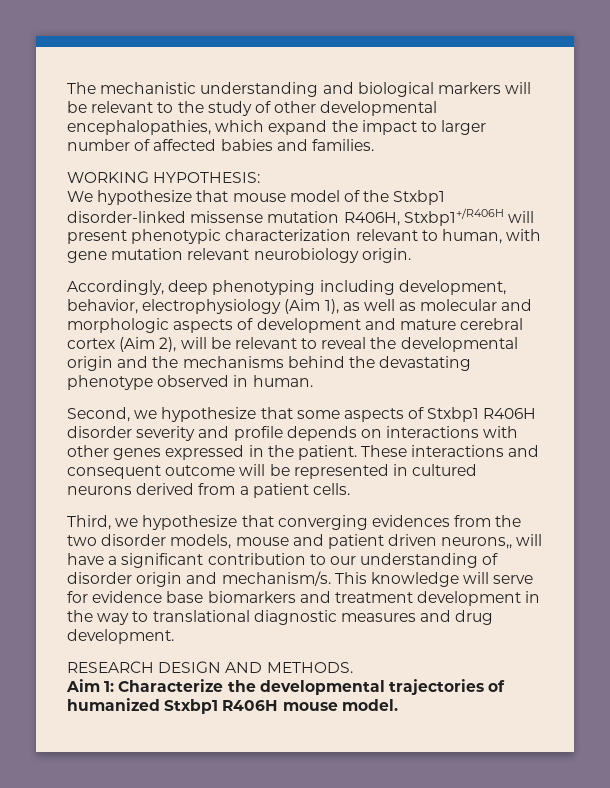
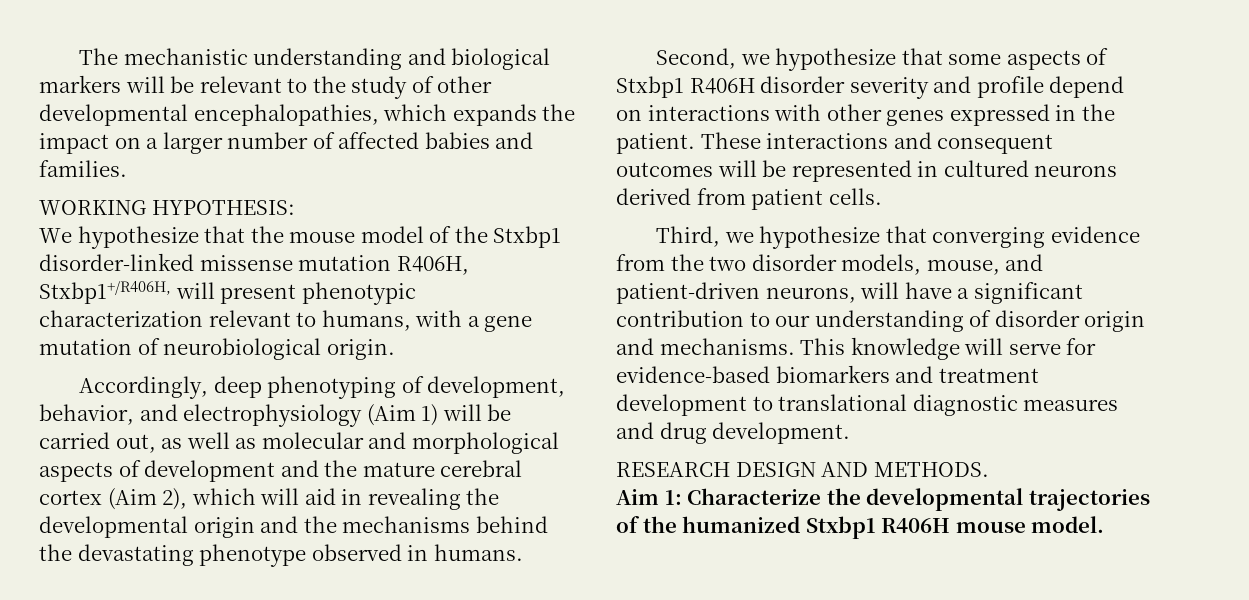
[268,120,328,135] expand -> [452,104,537,126] expands
[420,121,437,132] to -> [114,137,159,149] on a
(229, 196) none -> [250,226,284,243] the
[403,208,504,226] Stxbp1+/R406H -> [39,281,171,304] Stxbp1+/R406H,
[441,229,542,244] [67,248,359,263] human, with gene mutation relevant neurobiology -> [321,310,533,332] [39,338,322,360] humans, with a gene mutation of neurobiological
[319,280,395,295] including -> [401,376,424,393] of
(138, 306) none -> [139,404,178,421] and
[324,299,339,314] 1), -> [421,404,512,426] [39,432,156,453] 1) will be carried out,
[67,318,169,333] morphologic -> [411,432,559,454] morphological
(396, 324) none -> [324,460,358,477] the
[180,337,367,349] will be relevant to reveal -> [191,488,461,510] which will aid in revealing
[252,375,313,387] human. -> [433,544,523,561] humans.
[286,426,357,441] depends -> [1049,76,1125,98] depend
[165,465,236,476] outcome -> [616,162,713,177] outcomes
[239,486,249,495] a -> (746, 196) none
[371,515,450,527] evidences -> [1050,226,1140,243] evidence
[235,534,513,549] mouse and patient driven neurons,, -> [926,254,1044,275] [616,282,856,304] mouse, and patient-driven neurons,
[221,571,331,586] mechanism/s. -> [659,338,795,355] mechanisms.
[92,591,204,603] evidence base -> [616,366,770,383] evidence-based
[525,591,541,603] [67,610,130,625] in the way -> (747, 405) none
(506, 686) none -> [642,516,677,533] the

